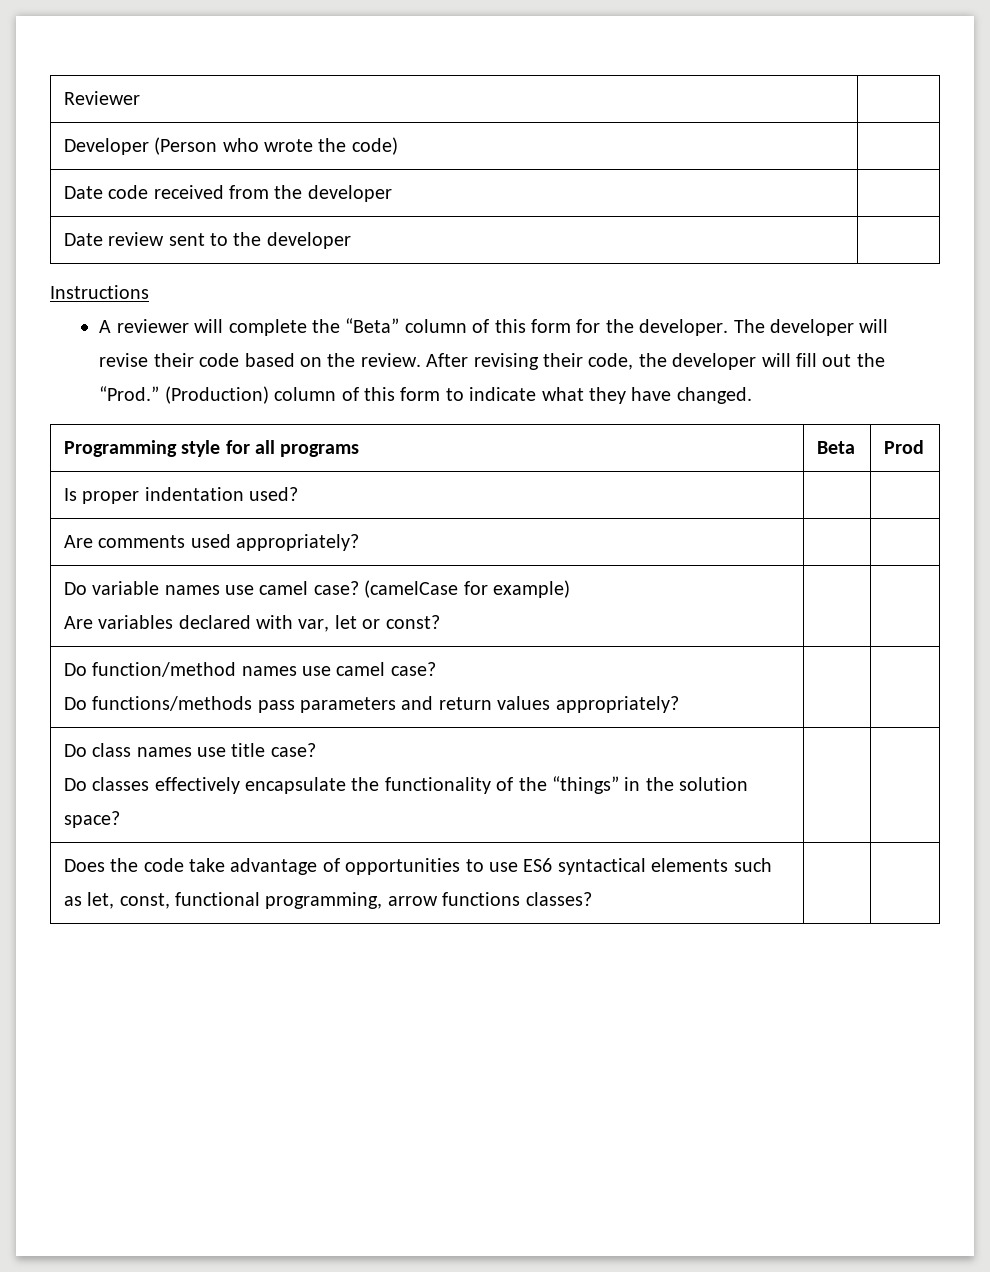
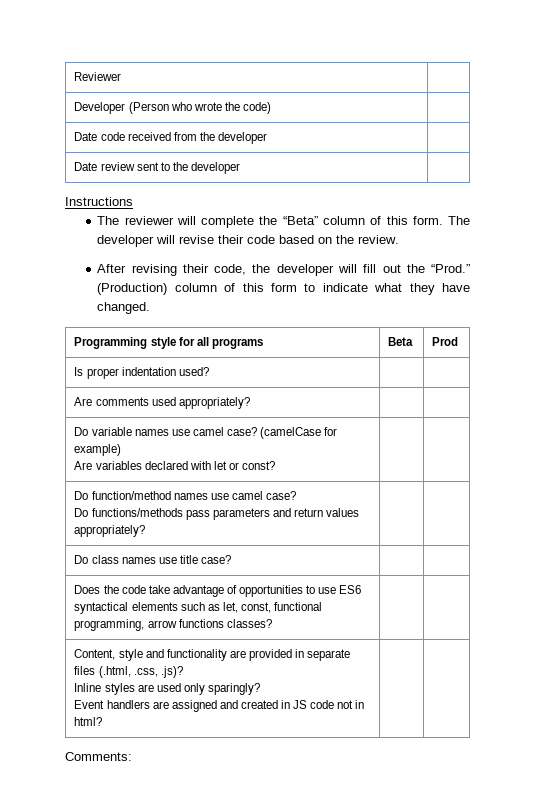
[99,320,112,333] A -> [97,216,120,225] The
[531,319,729,336] form for the developer. -> [412,216,443,225] form.
(421, 360) none -> (400, 239) //
[298,619,330,632] var, -> (211, 465) none
[63,776,749,794] [63,811,120,828] // Do classes effectively encapsulate the functionality of the “things” in the solution space? -> (231, 559) none
(592, 899) none -> [74,649,351,661] [74,666,183,678] [74,683,260,695] [74,700,365,712] [74,717,103,726] [65,752,132,761] // Content, style and functionality are provided in separate files (.html, .css, .js)? // Inline styles are used only sparingly? // Event handlers are assigned and created in JS code not in html? | | // Comments:

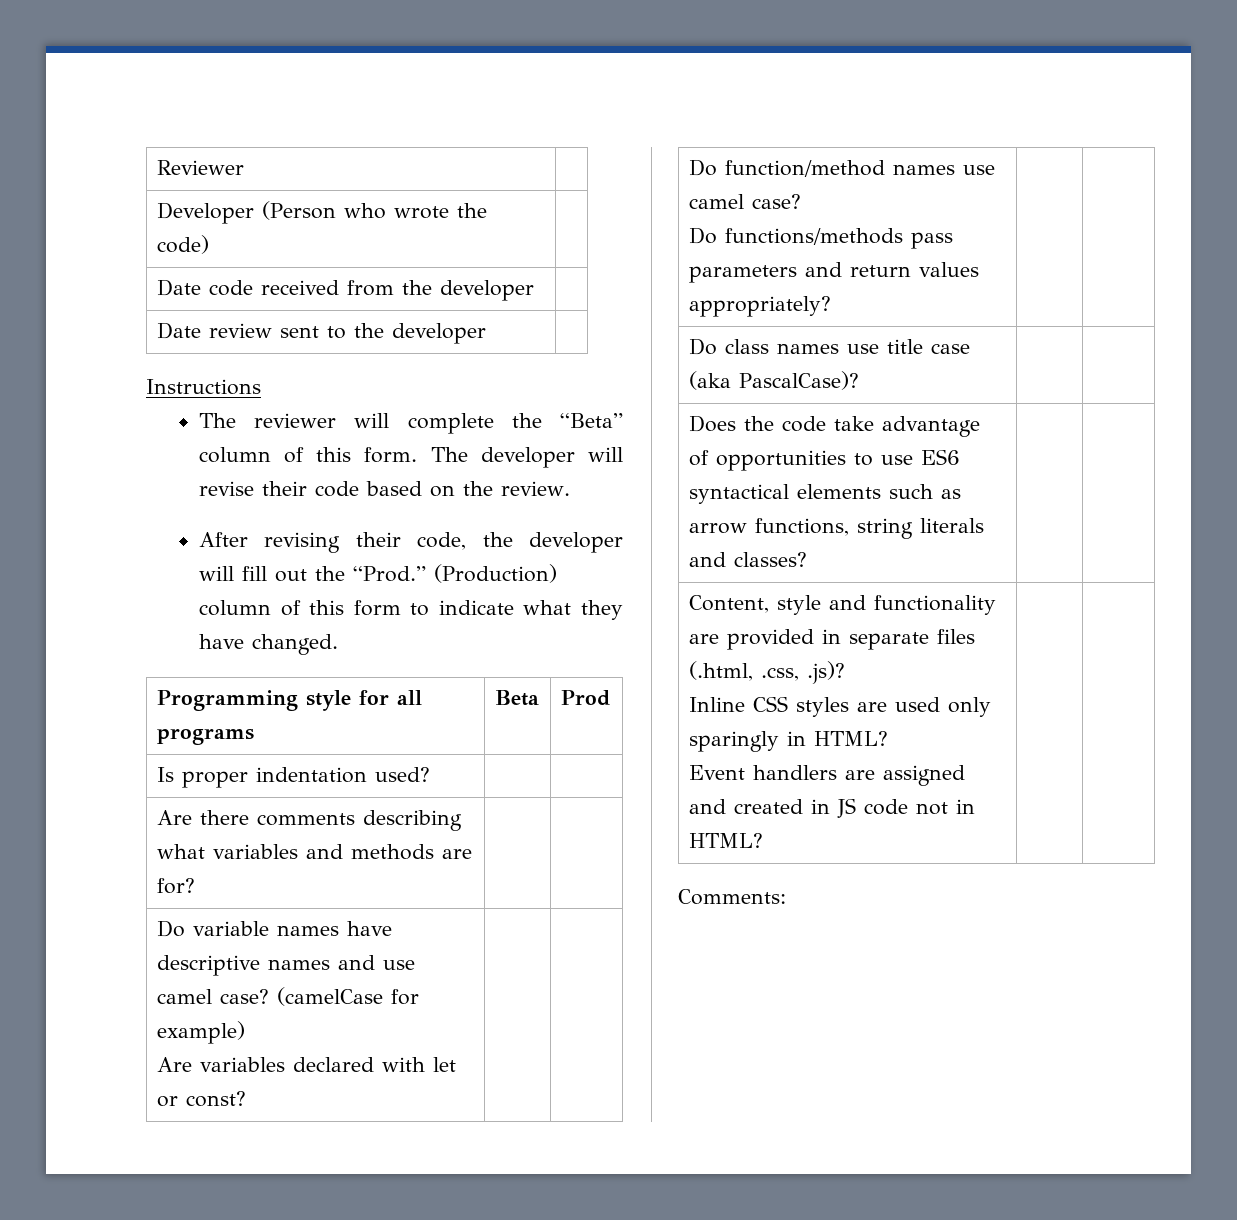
[95,397,250,409] comments used appropriately? -> [199,810,462,831] [156,844,472,860] [156,878,195,894] there comments describing what variables and methods are for?
(169, 432) none -> [346,921,392,936] [156,955,375,976] have descriptive names and
[200,555,231,564] case? -> [930,343,970,354] [688,371,859,390] case (aka PascalCase)?
[222,602,323,613] [74,619,224,631] let, const, functional programming, arrow functions -> [688,518,984,539] [688,552,726,567] arrow functions, string literals and
(102, 687) none -> [752,696,788,712] CSS
[207,683,260,695] sparingly? -> [688,731,888,752] sparingly in HTML?
[74,717,103,726] html? -> [688,833,763,848] HTML?

